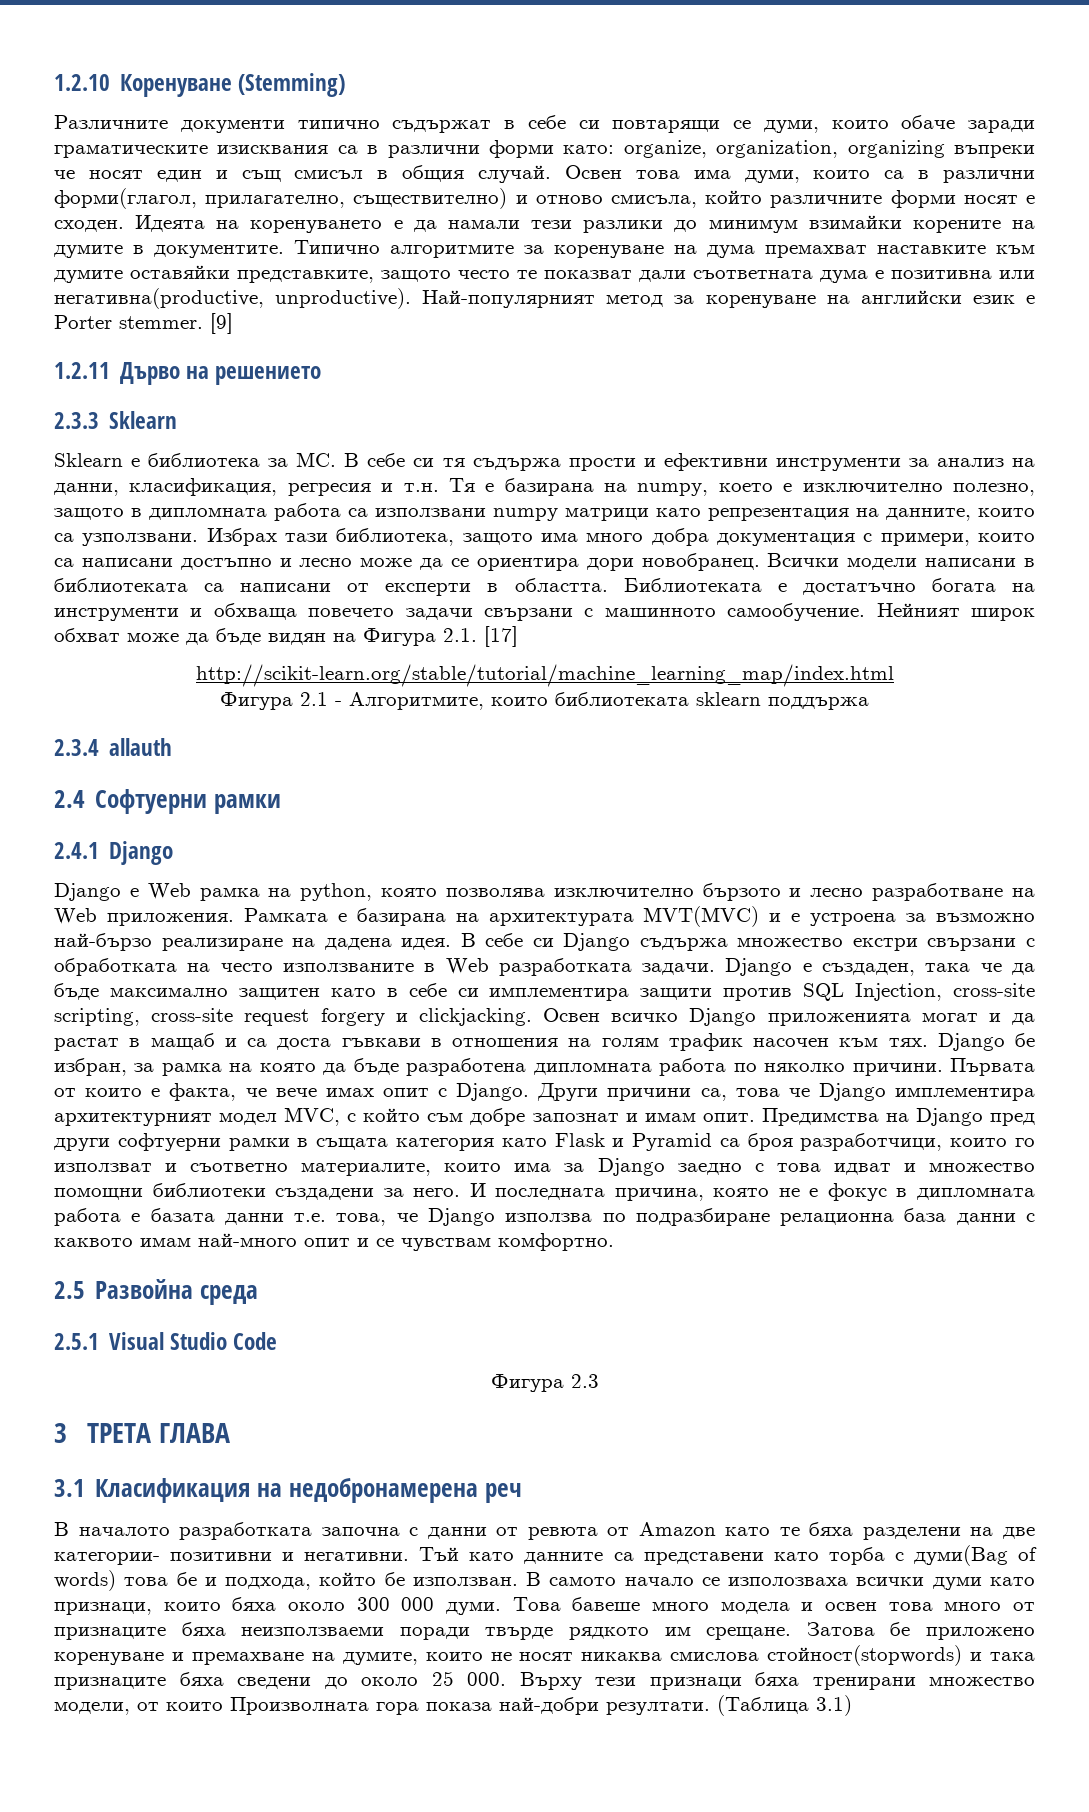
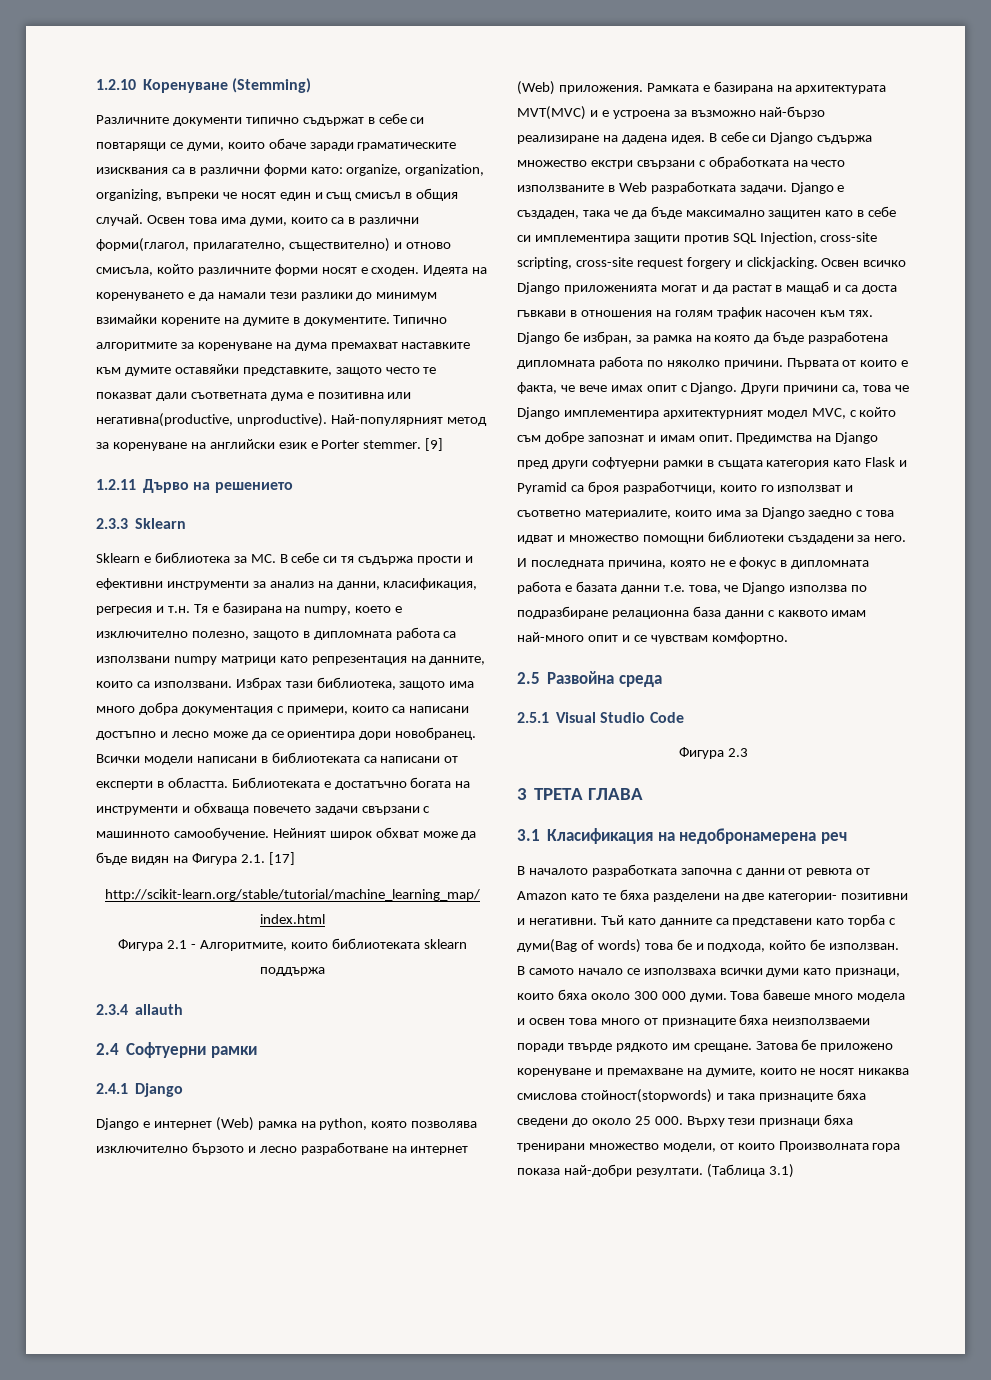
[847,140,945,158] organizing -> [96,189,162,201] organizing,
[82,533,199,546] узползвани. -> [153,681,232,688] използвани.
[147,883,191,899] Web -> [153,1117,254,1131] интернет (Web)
[54,908,97,924] Web -> [410,1146,469,1155] [517,81,555,95] интернет (Web)
[728,1577,849,1586] изполозваха -> [643,968,716,975] използваха

